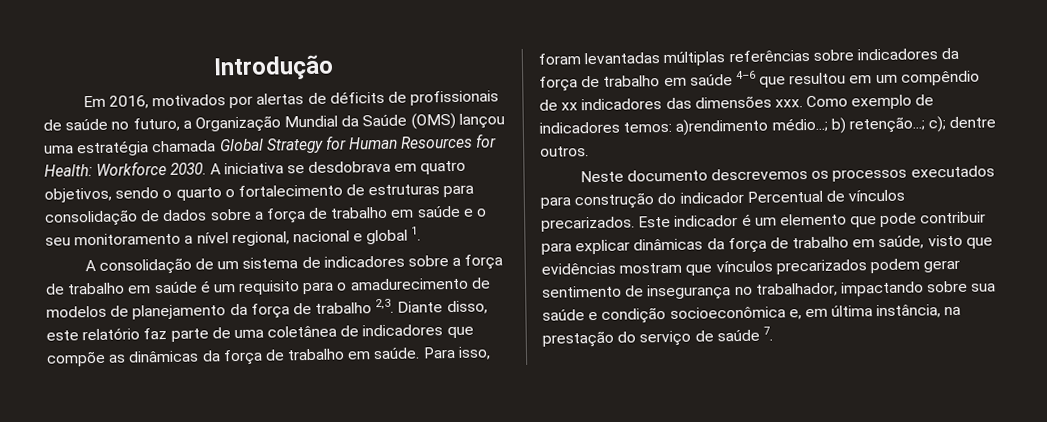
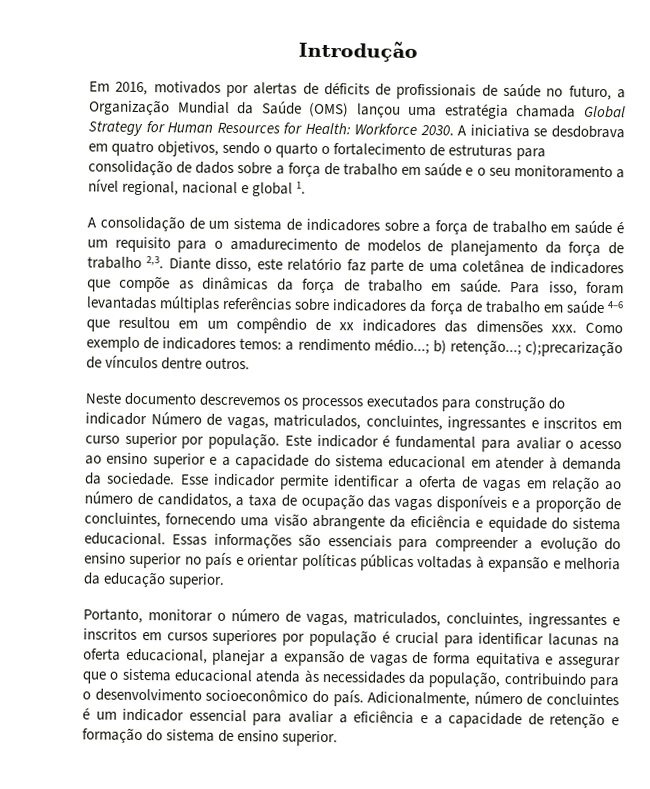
[675,118,769,136] a)rendimento -> [285,338,371,352] a rendimento
[928,116,947,133] c); -> [525,340,624,358] [86,355,159,369] c);precarização de vínculos
[746,189,906,203] [541,211,987,232] [541,234,993,255] [541,258,961,276] [542,280,997,301] [542,304,962,324] [542,326,773,348] Percentual de vínculos precarizados. Este indicador é um elemento que pode contribuir para explicar dinâmicas da força de trabalho em saúde, visto que evidências mostram que vínculos precarizados podem gerar sentimento de insegurança no trabalhador, impactando sobre sua saúde e condição socioeconômica e, em última instância, na prestação do serviço de saúde 7. -> [150,412,622,432] [85,432,623,453] [85,452,622,471] [85,472,622,492] [84,491,621,514] [84,512,621,533] [84,532,622,553] [84,552,622,573] [83,571,226,589] [83,608,620,629] [83,628,621,648] [83,648,621,669] [82,668,619,690] [82,688,619,707] [82,707,620,729] [82,727,339,747] Número de vagas, matriculados, concluintes, ingressantes e inscritos em curso superior por população. Este indicador é fundamental para avaliar o acesso ao ensino superior e a capacidade do sistema educacional em atender à demanda da sociedade. Esse indicador permite identificar a oferta de vagas em relação ao número de candidatos, a taxa de ocupação das vagas disponíveis e a proporção de concluintes, fornecendo uma visão abrangente da eficiência e equidade do sistema educacional. Essas informações são essenciais para compreender a evolução do ensino superior no país e orientar políticas públicas voltadas à expansão e melhoria da educação superior. // Portanto, monitorar o número de vagas, matriculados, concluintes, ingressantes e inscritos em cursos superiores por população é crucial para identificar lacunas na oferta educacional, planejar a expansão de vagas de forma equitativa e assegurar que o sistema educacional atenda às necessidades da população, contribuindo para o desenvolvimento socioeconômico do país. Adicionalmente, número de concluintes é um indicador essencial para avaliar a eficiência e a capacidade de retenção e formação do sistema de ensino superior.

